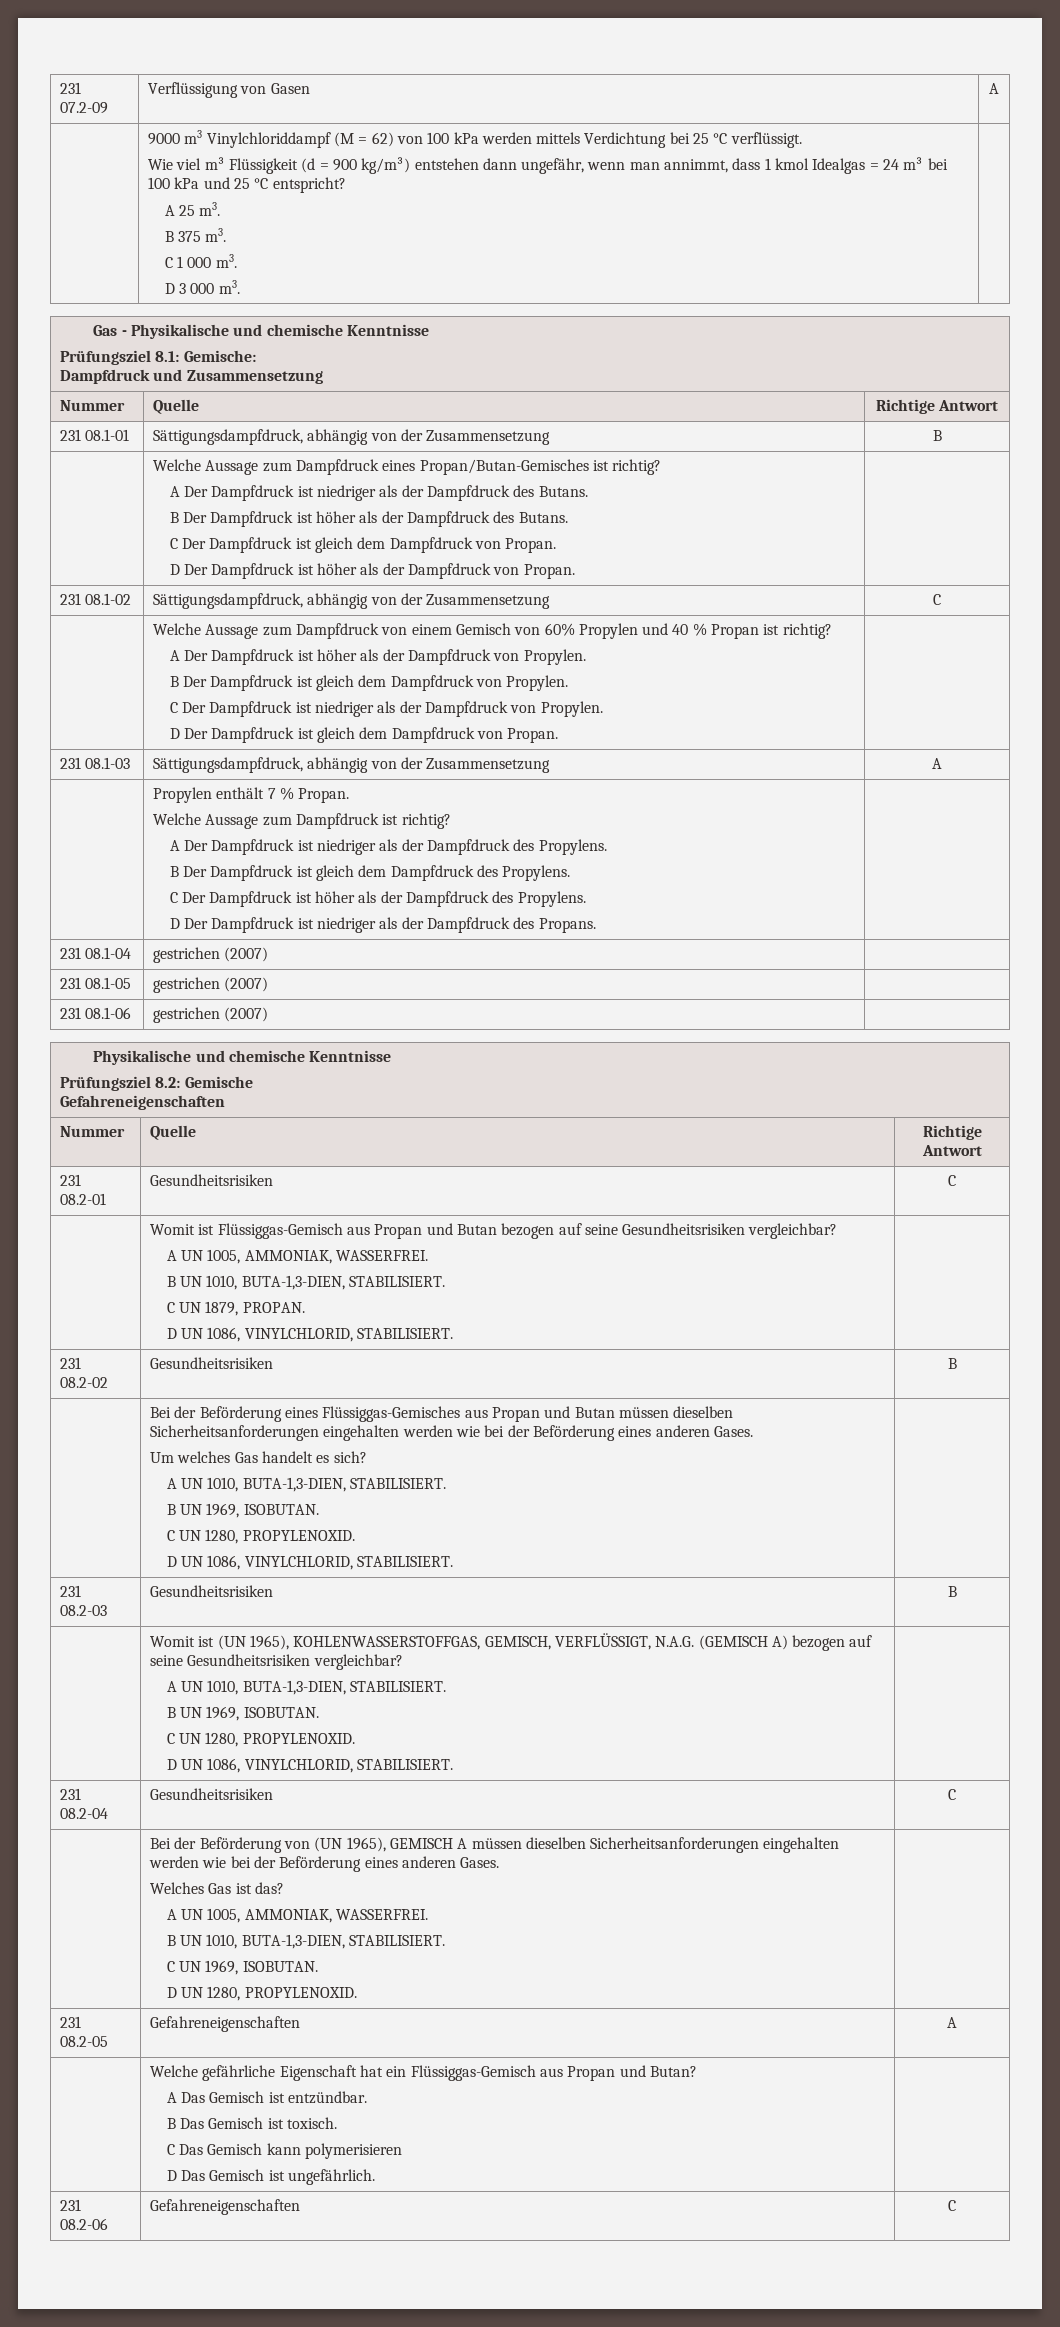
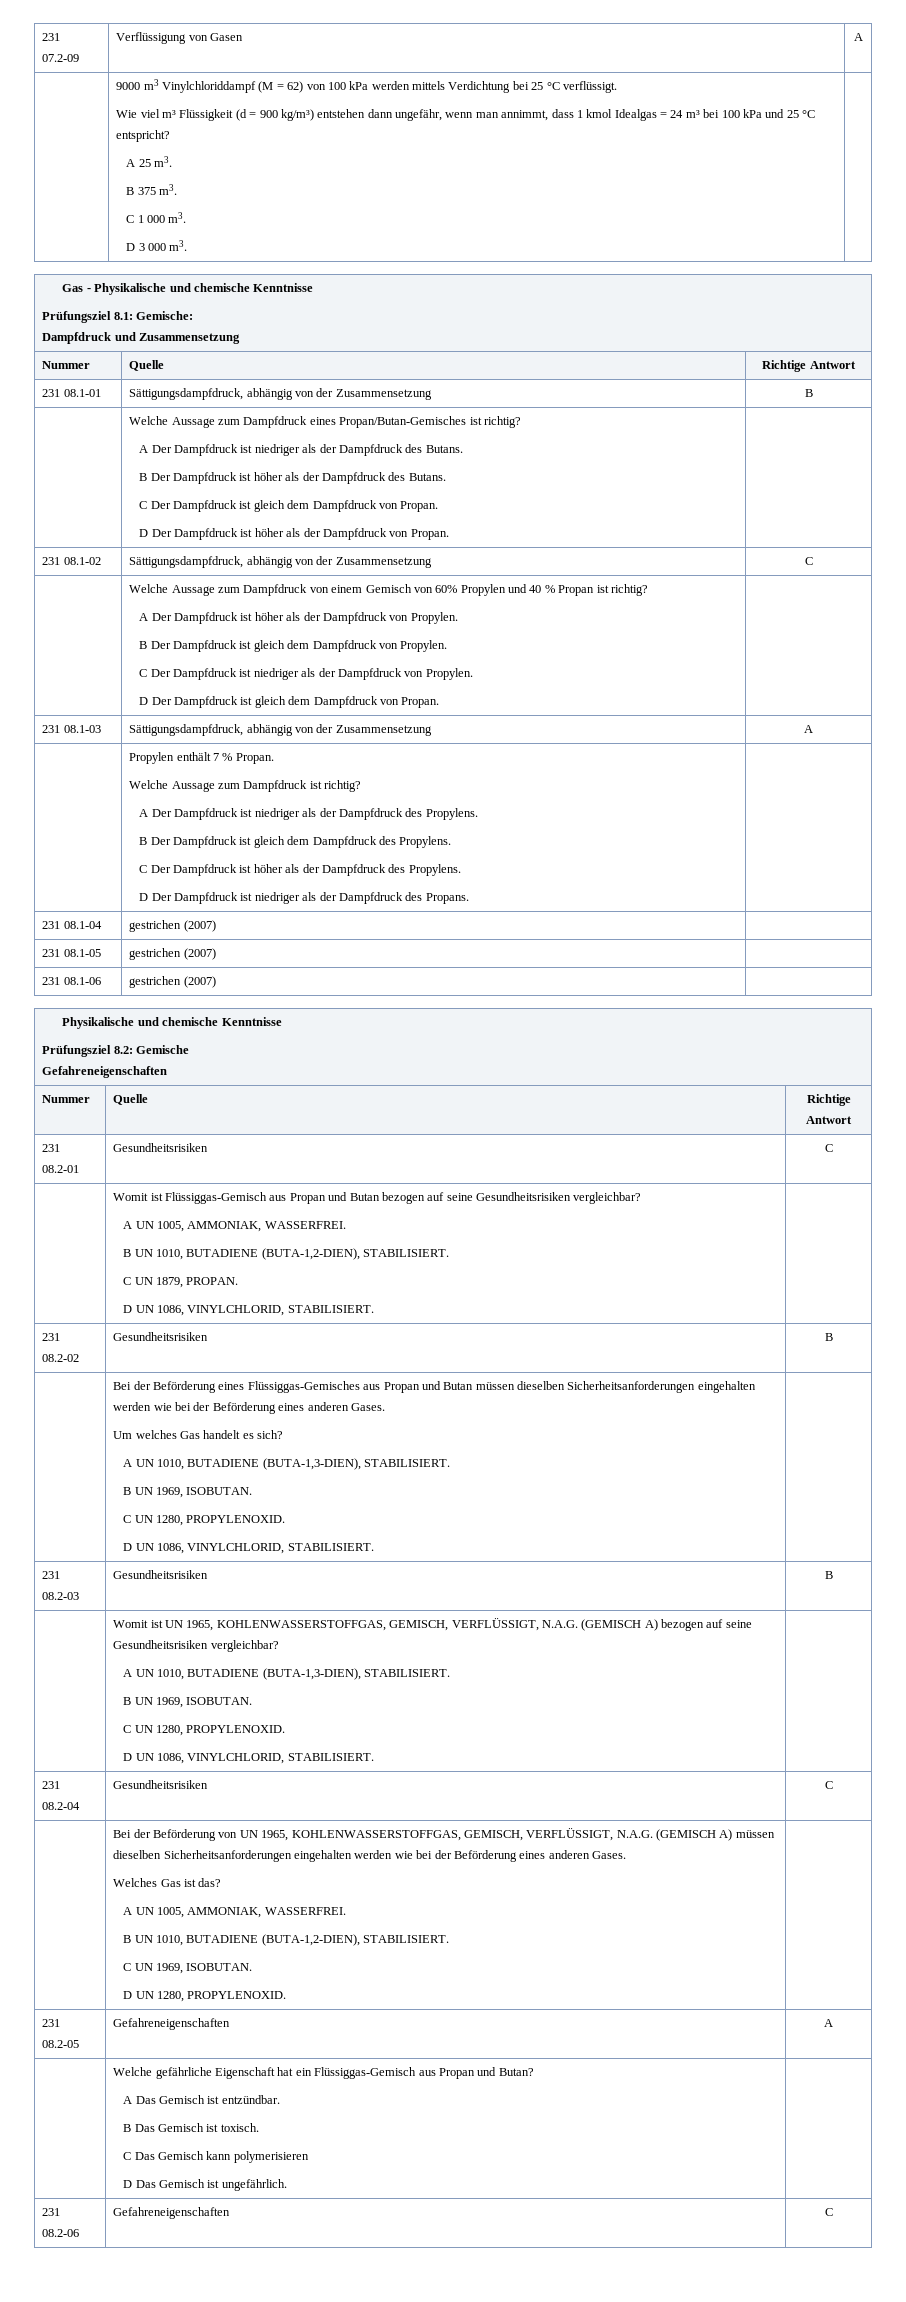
[241,1275,345,1290] BUTA-1,3-DIEN, -> [186,1248,360,1260] BUTADIENE (BUTA-1,2-DIEN),
[242,1477,346,1492] BUTA-1,3-DIEN, -> [187,1458,361,1470] BUTADIENE (BUTA-1,3-DIEN),
[217,1635,289,1650] (UN 1965), -> [165,1620,214,1631] UN 1965,
[242,1680,346,1695] BUTA-1,3-DIEN, -> [187,1668,361,1680] BUTADIENE (BUTA-1,3-DIEN),
[314,1837,468,1852] (UN 1965), GEMISCH A -> [239,1828,733,1841] UN 1965, KOHLENWASSERSTOFFGAS, GEMISCH, VERFLÜSSIGT, N.A.G. (GEMISCH A)
[241,1934,345,1949] BUTA-1,3-DIEN, -> [186,1934,360,1946] BUTADIENE (BUTA-1,2-DIEN),

